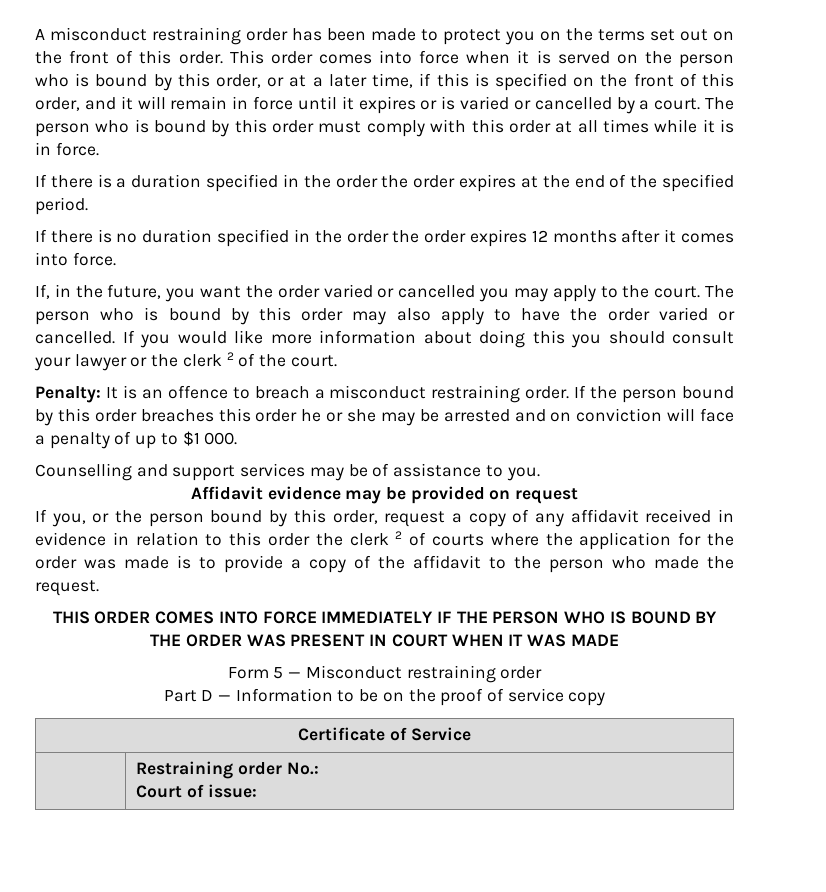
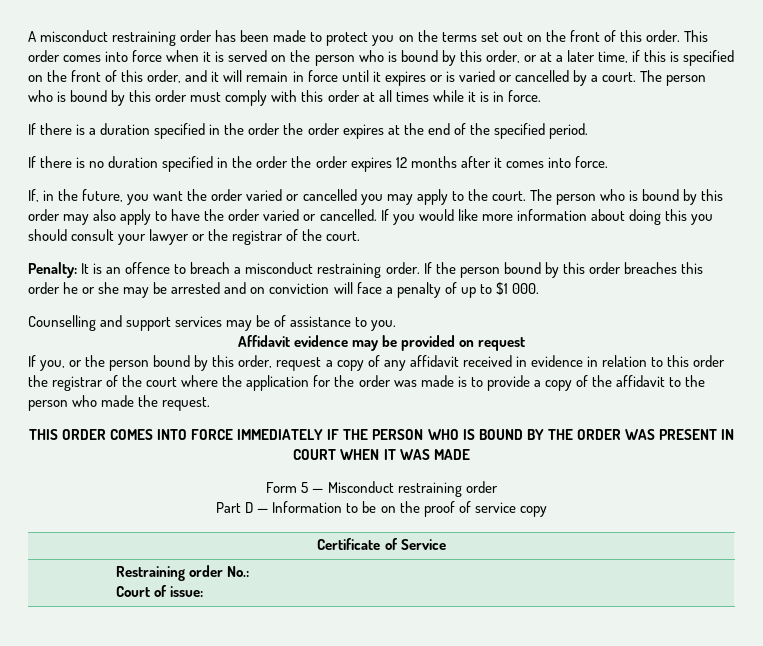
[182,352,234,367] clerk 2 -> [232,230,284,245] registrar
[349,531,485,546] clerk 2 of courts -> [52,375,178,391] registrar of the court

